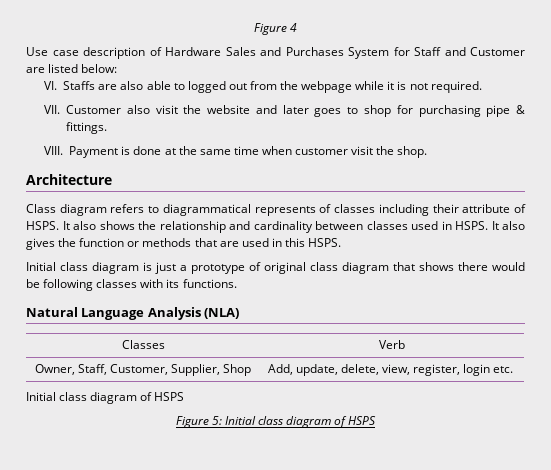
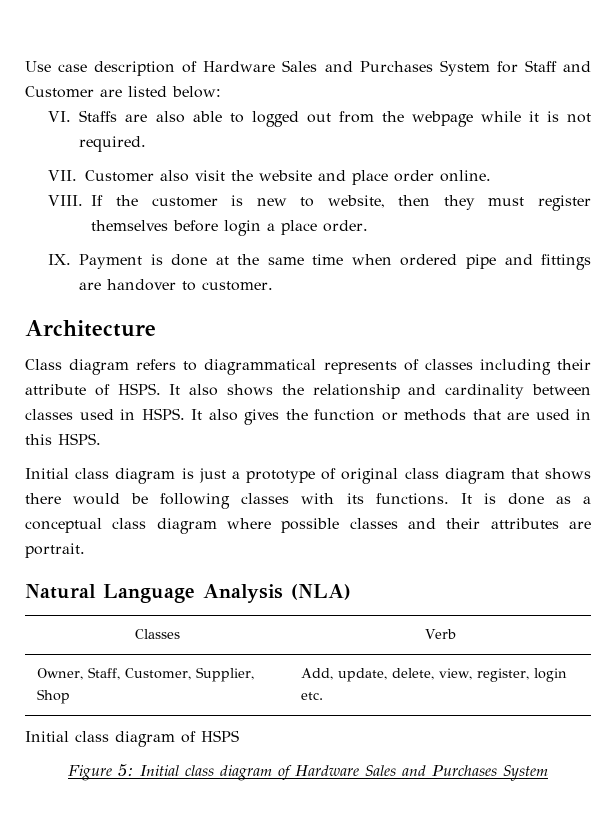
[253,23,298,35] Figure 4 // -> (25, 66) none
[282,105,525,117] [66,122,108,134] [44,146,64,155] later goes to shop for purchasing pipe & fittings. // VIII. -> [352,170,492,185] [48,195,592,211] [91,220,369,236] [48,254,72,265] place order online. // VIII. If the customer is new to website, then they must register themselves before login a place order. // IX.
[295,146,428,158] customer visit the shop. -> [400,254,591,270] [79,279,274,291] ordered pipe and fittings are handover to customer.
(237, 283) none -> [460,493,591,505] [25,518,591,534] [25,543,85,558] It is done as a conceptual class diagram where possible classes and their attributes are portrait.
[348,416,377,425] HSPS -> [295,765,548,781] Hardware Sales and Purchases System

